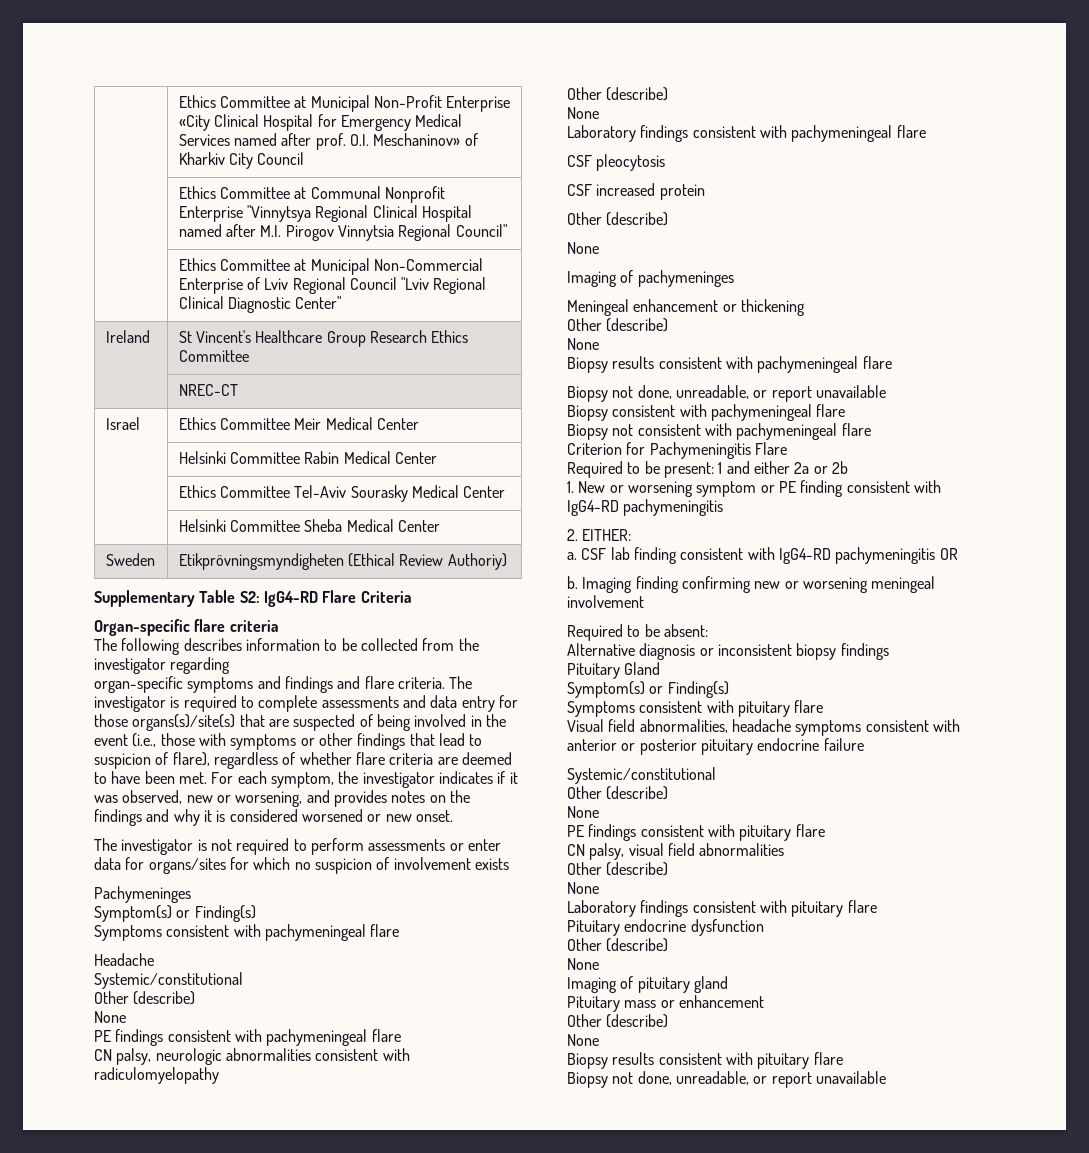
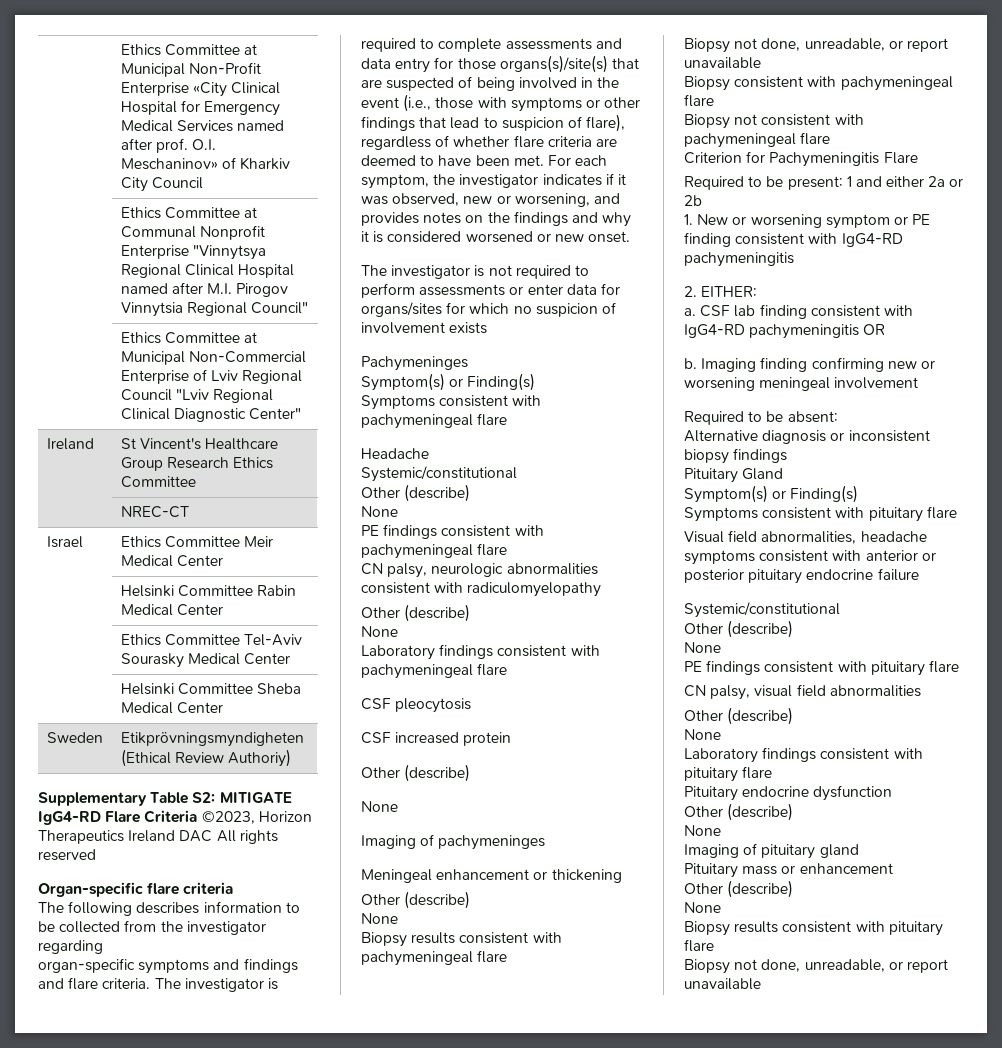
(260, 597) none -> [219,792,292,803] MITIGATE
(412, 597) none -> [201,811,312,824] [38,830,278,844] [38,849,96,861] ©2023, Horizon Therapeutics Ireland DAC All rights reserved

